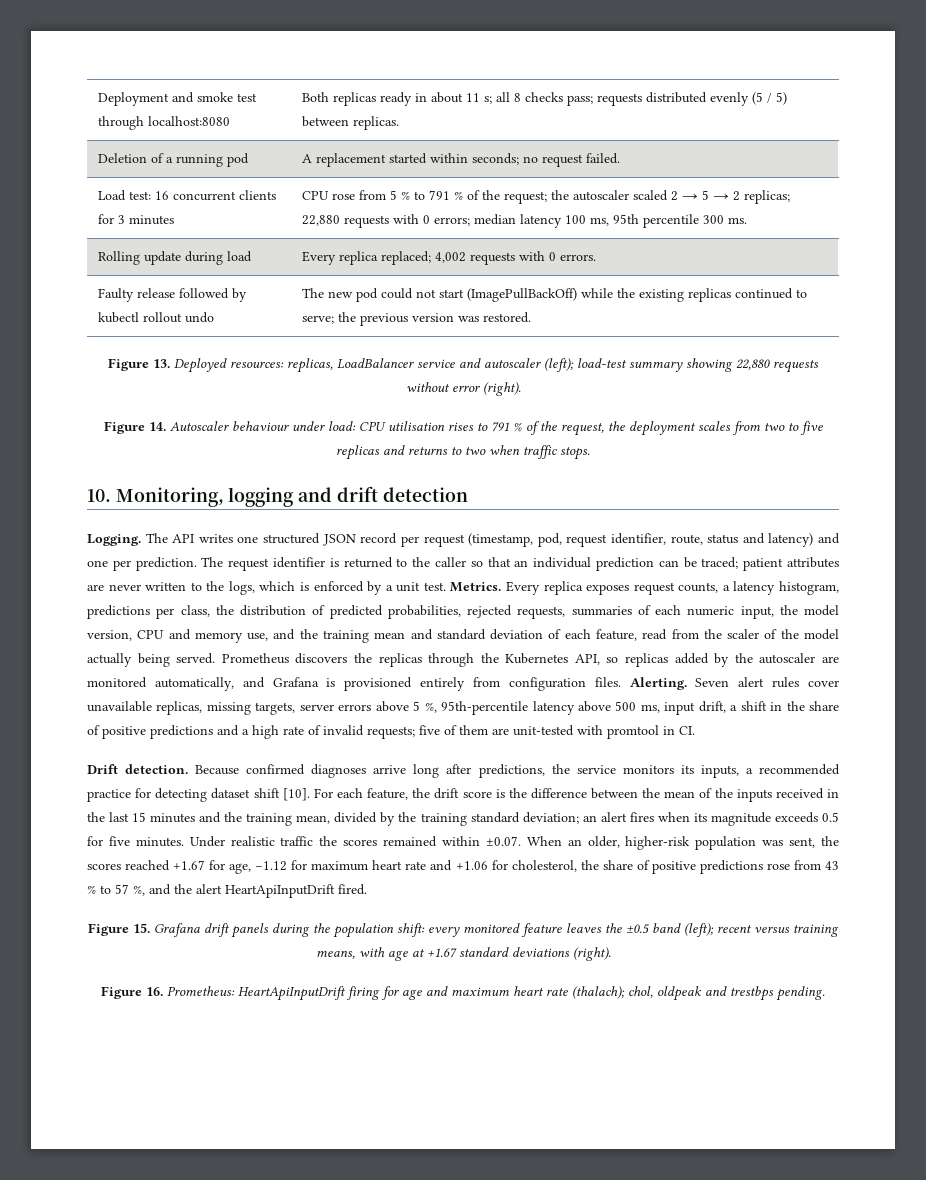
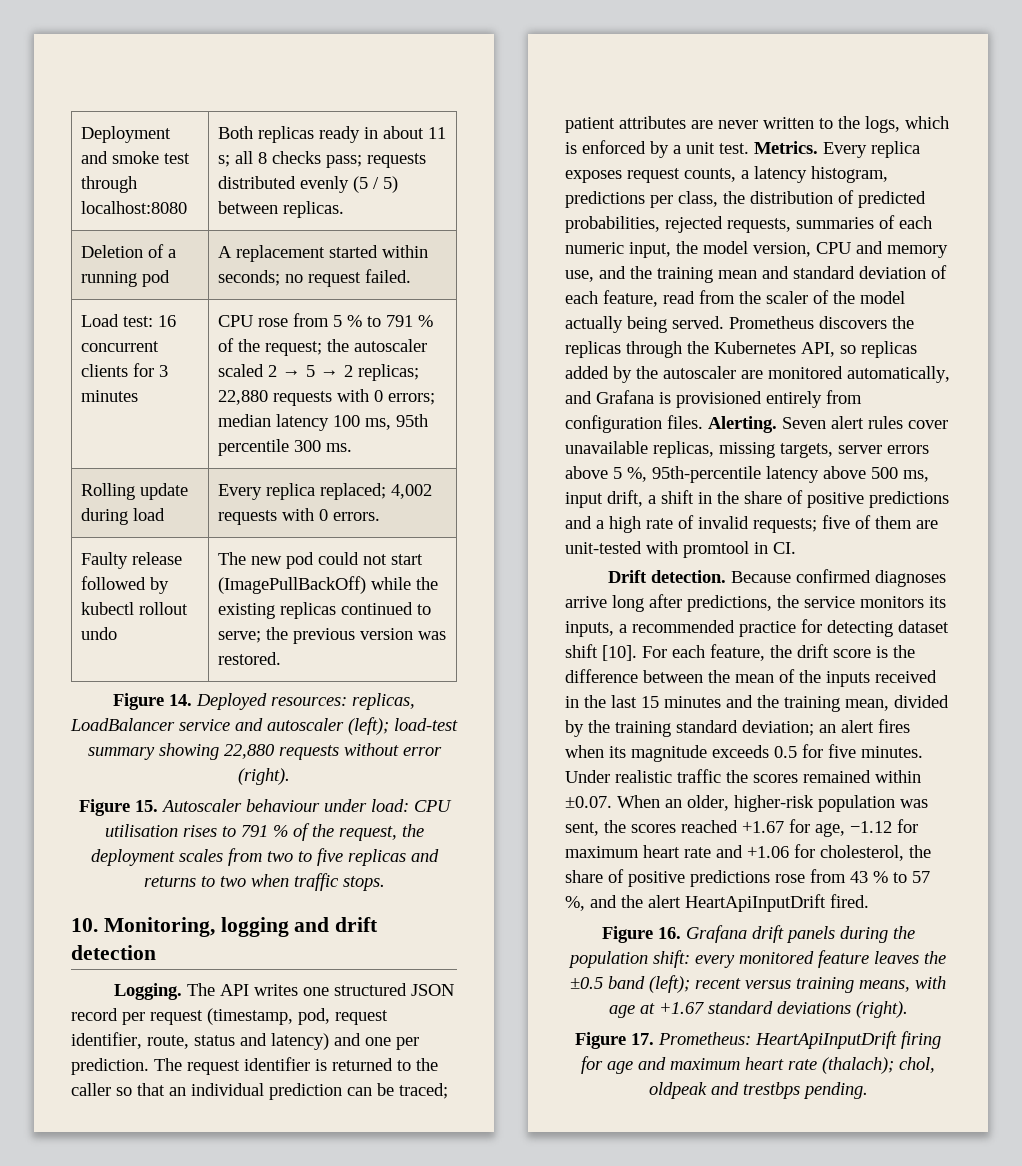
[153,359,170,368] 13. -> [169,694,192,706] 14.
[148,422,166,431] 14. -> [134,800,158,812] 15.
[133,923,150,933] 15. -> [657,927,681,939] 16.
[146,987,163,996] 16. -> [631,1033,654,1045] 17.

